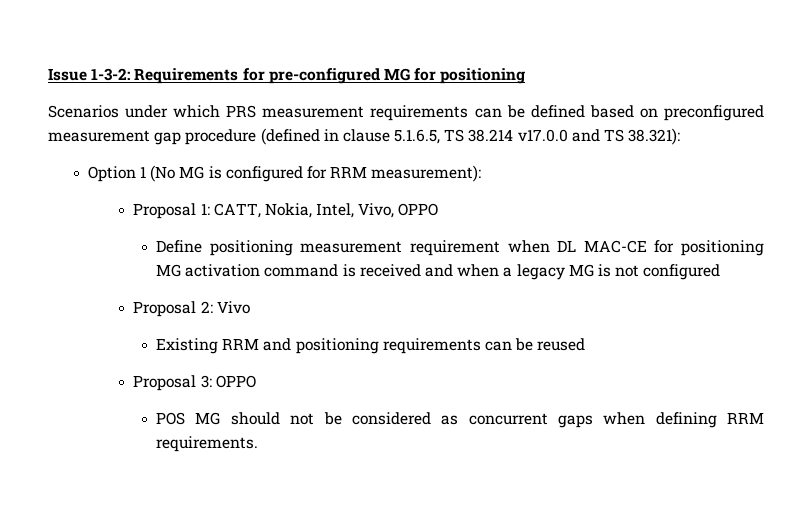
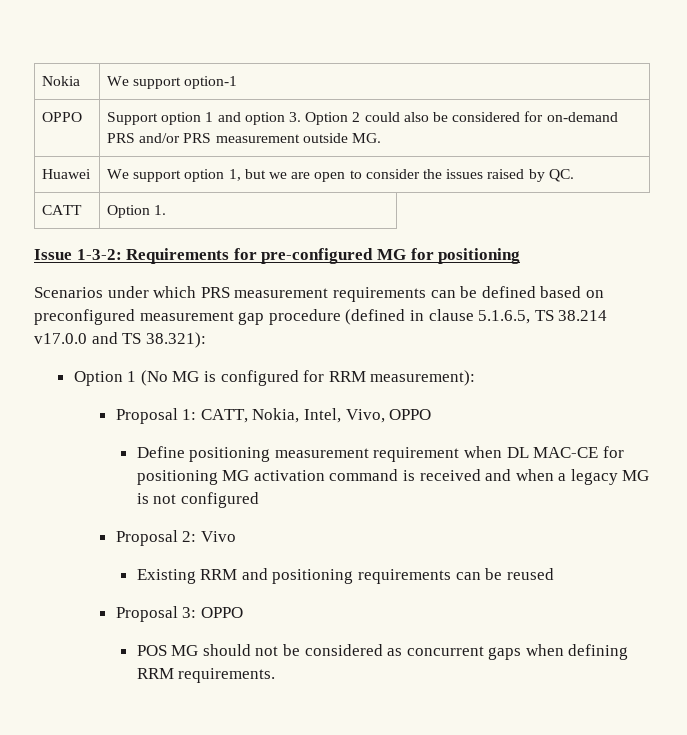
(48, 74) none -> [42,76,81,86] [107,76,238,89] [42,112,83,122] [107,111,618,125] [107,133,382,143] [42,169,92,179] [107,169,574,182] [42,205,83,215] [107,205,167,218] Nokia | We support option-1 // OPPO | Support option 1 and option 3. Option 2 could also be considered for on-demand PRS and/or PRS measurement outside MG. // Huawei | We support option 1, but we are open to consider the issues raised by QC. // CATT | Option 1. //

